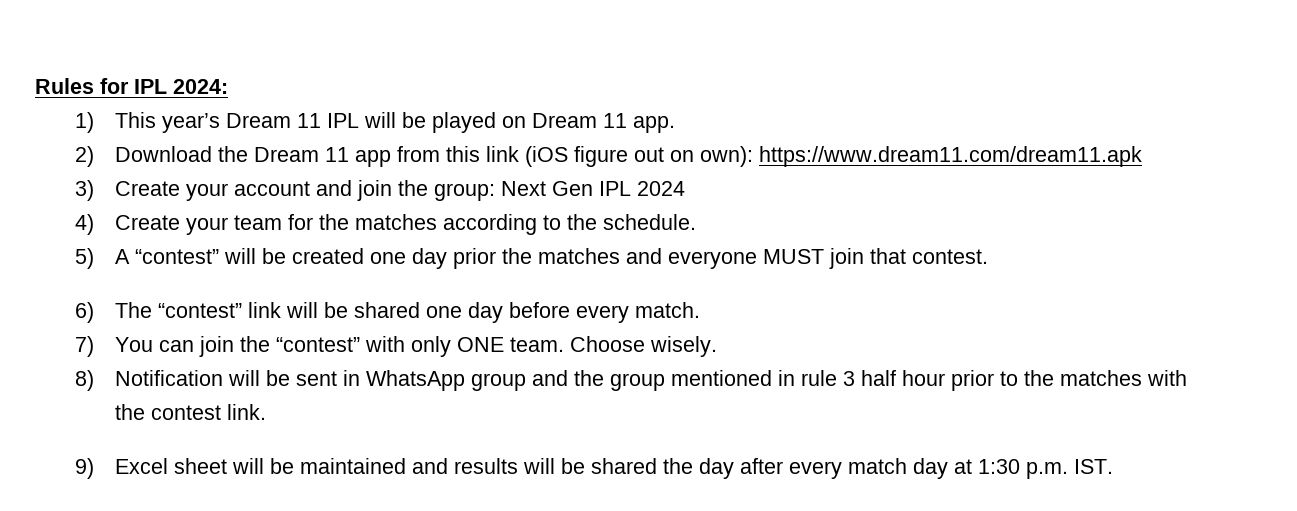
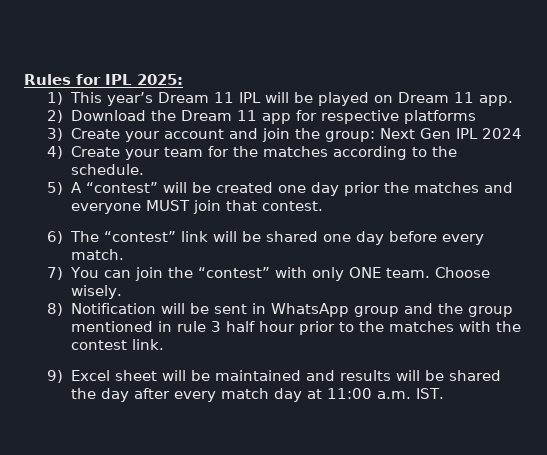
[173,79,228,94] 2024: -> [137,74,183,85] 2025:
[396,146,1142,167] from this link (iOS figure out on own): https://www.dream11.com/dream11.apk -> [295,110,476,124] for respective platforms
[977,459,1068,479] 1:30 p.m. -> [326,388,411,399] 11:00 a.m.

